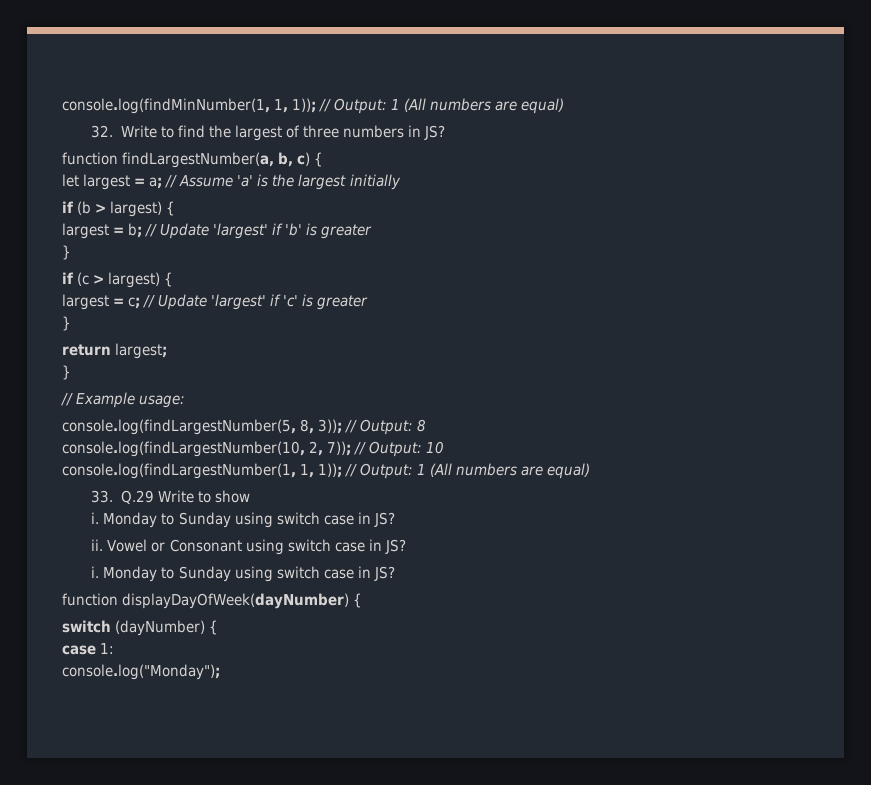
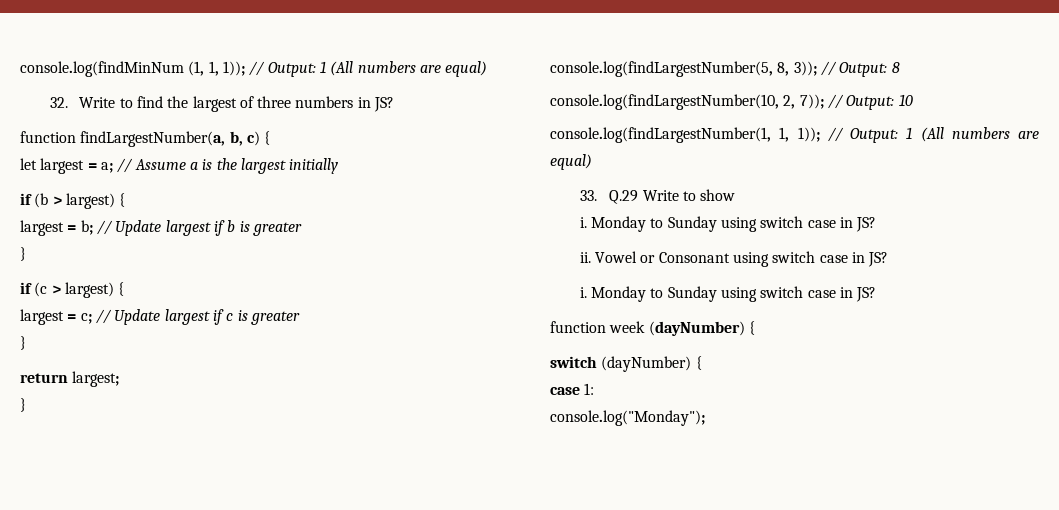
[62,98,270,114] console.log(findMinNumber(1, -> [20,61,205,77] console.log(findMinNum (1,
[237,175,254,187] 'a' -> [189,162,198,170] a
[213,223,303,239] 'largest' if 'b' -> [165,220,236,236] largest if b
[211,294,299,310] 'largest' if 'c' -> [164,309,234,325] largest if c
[61,392,186,408] // // Example usage: -> (26, 405) none
[122,593,350,609] displayDayOfWeek(dayNumber) -> [609,321,745,336] week (dayNumber)

